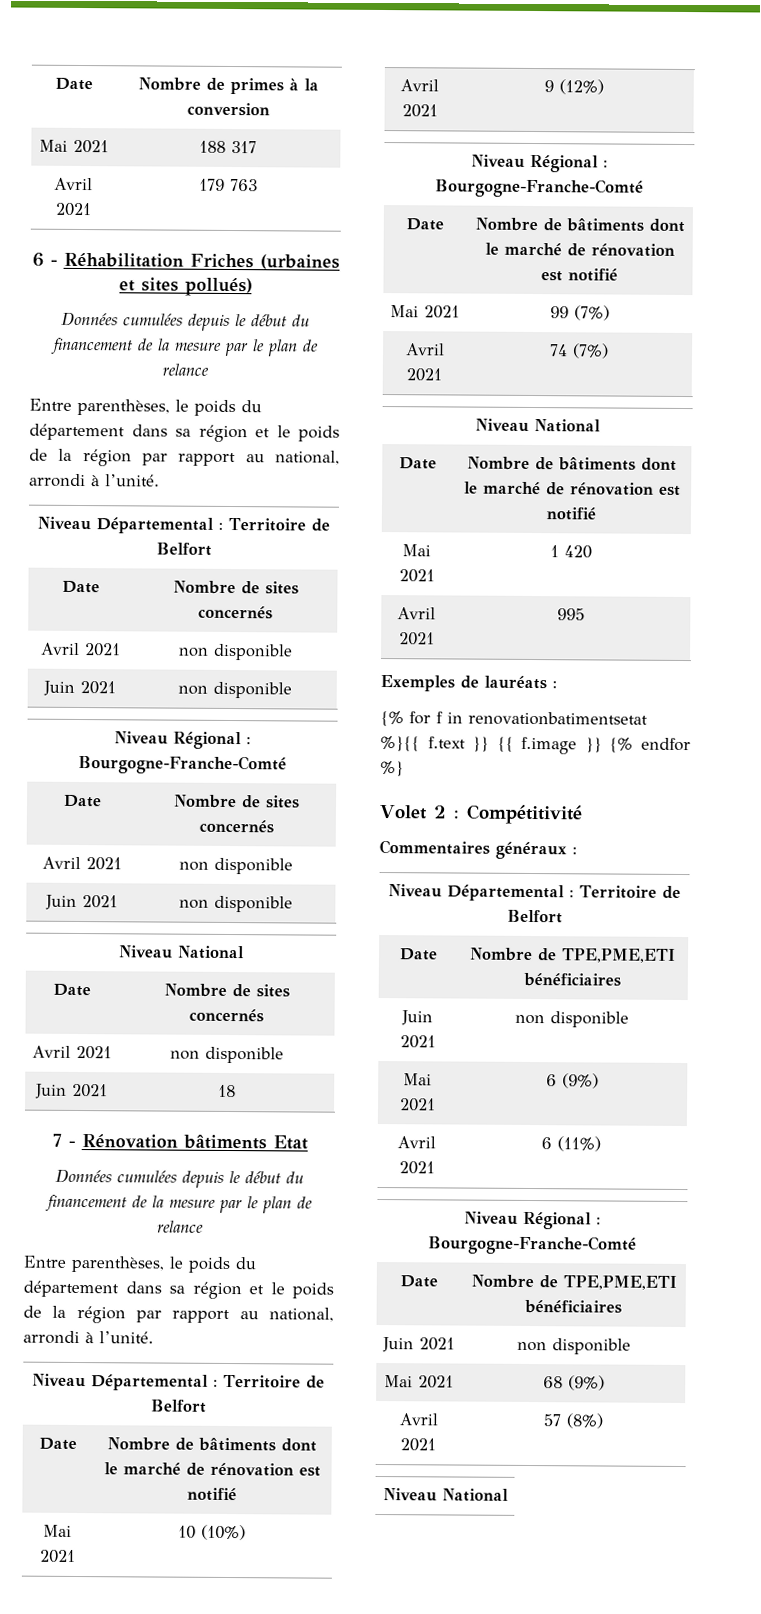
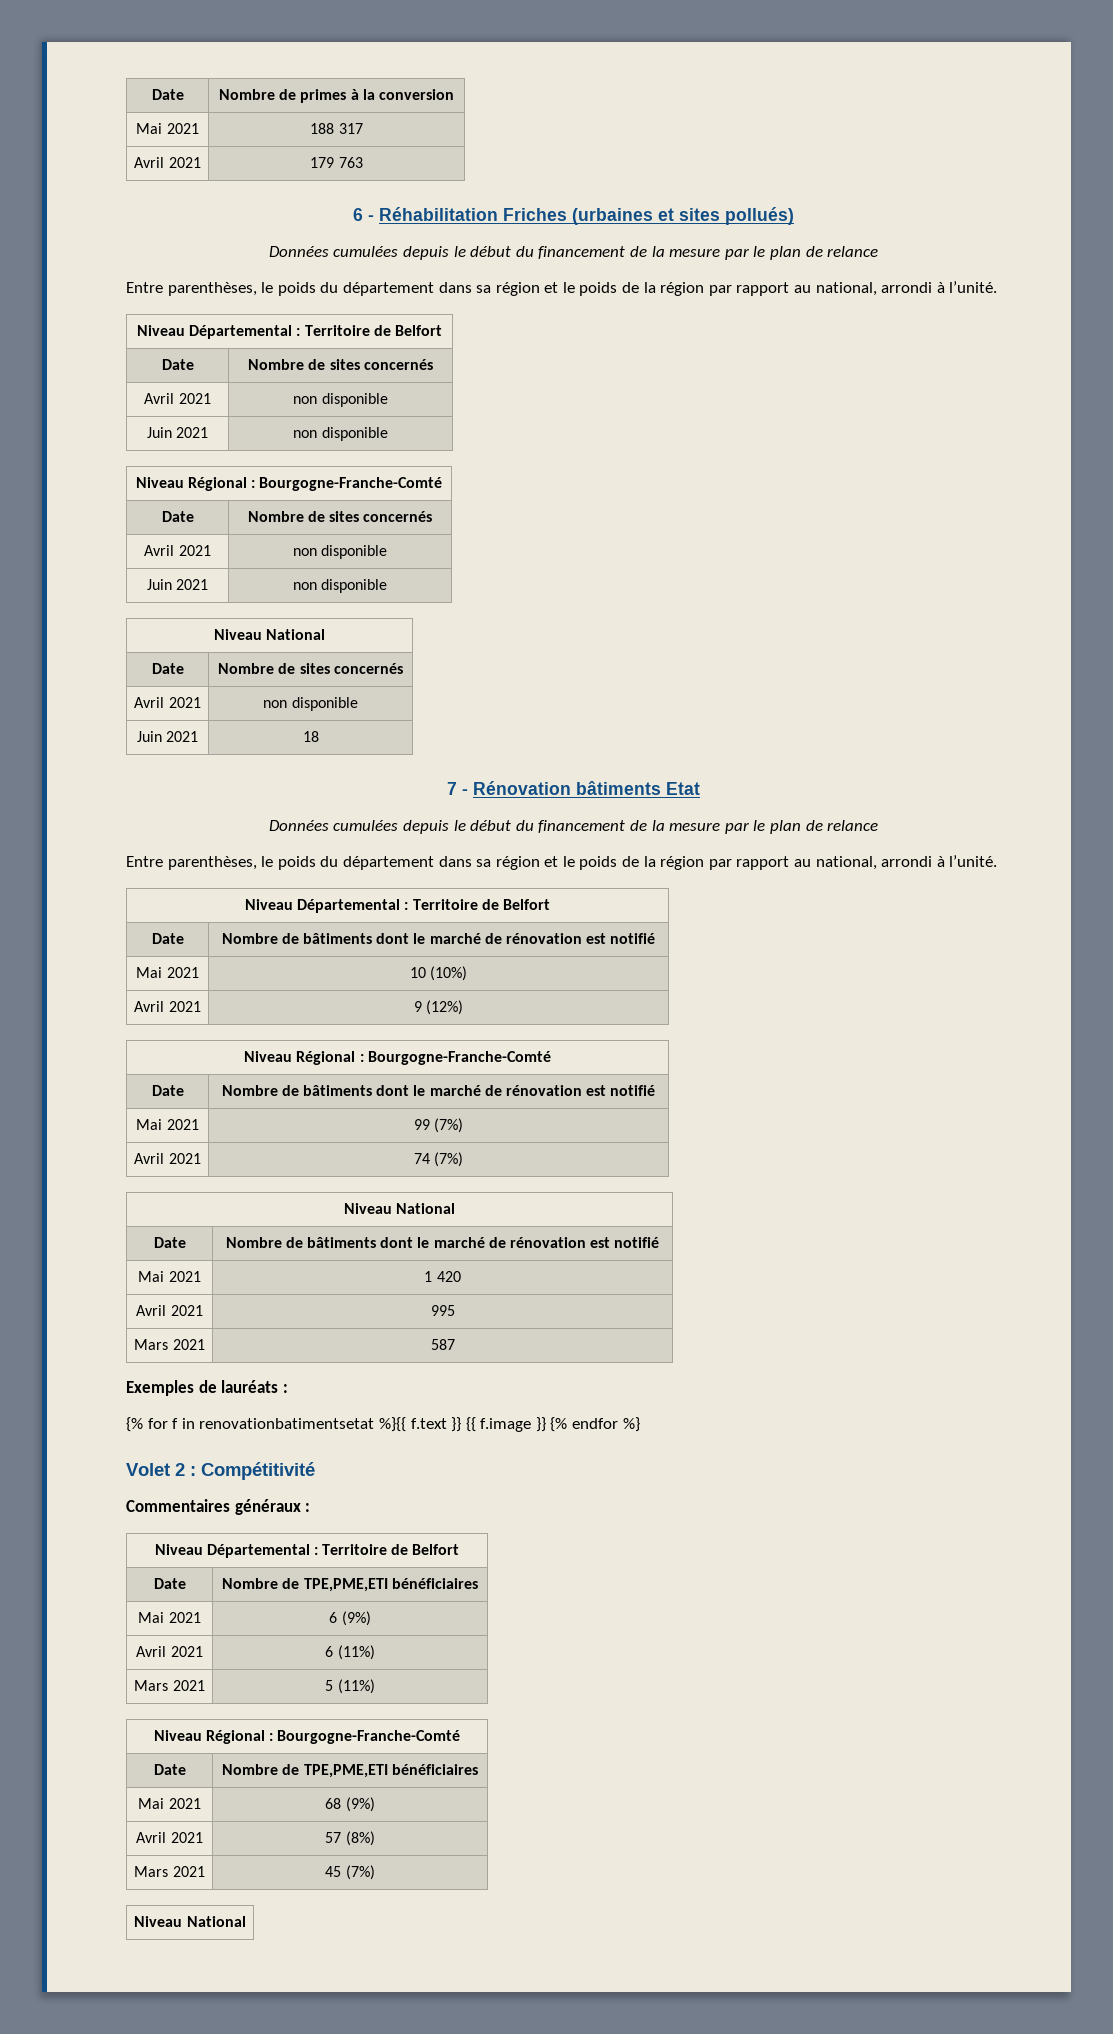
(585, 614) none -> [134,1339,205,1350] [430,1339,455,1350] // Mars 2021 | 587
[401,1010,433,1026] [399,1035,436,1049] [515,1011,629,1028] // Juin 2021 | non disponible -> (478, 1583) none
(601, 1144) none -> [134,1680,205,1691] [325,1679,375,1694] // Mars 2021 | 5 (11%)
[382,1337,455,1353] [516,1338,631,1355] // Juin 2021 | non disponible -> (478, 1769) none
(603, 1421) none -> [134,1866,205,1877] [325,1865,375,1880] // Mars 2021 | 45 (7%)

